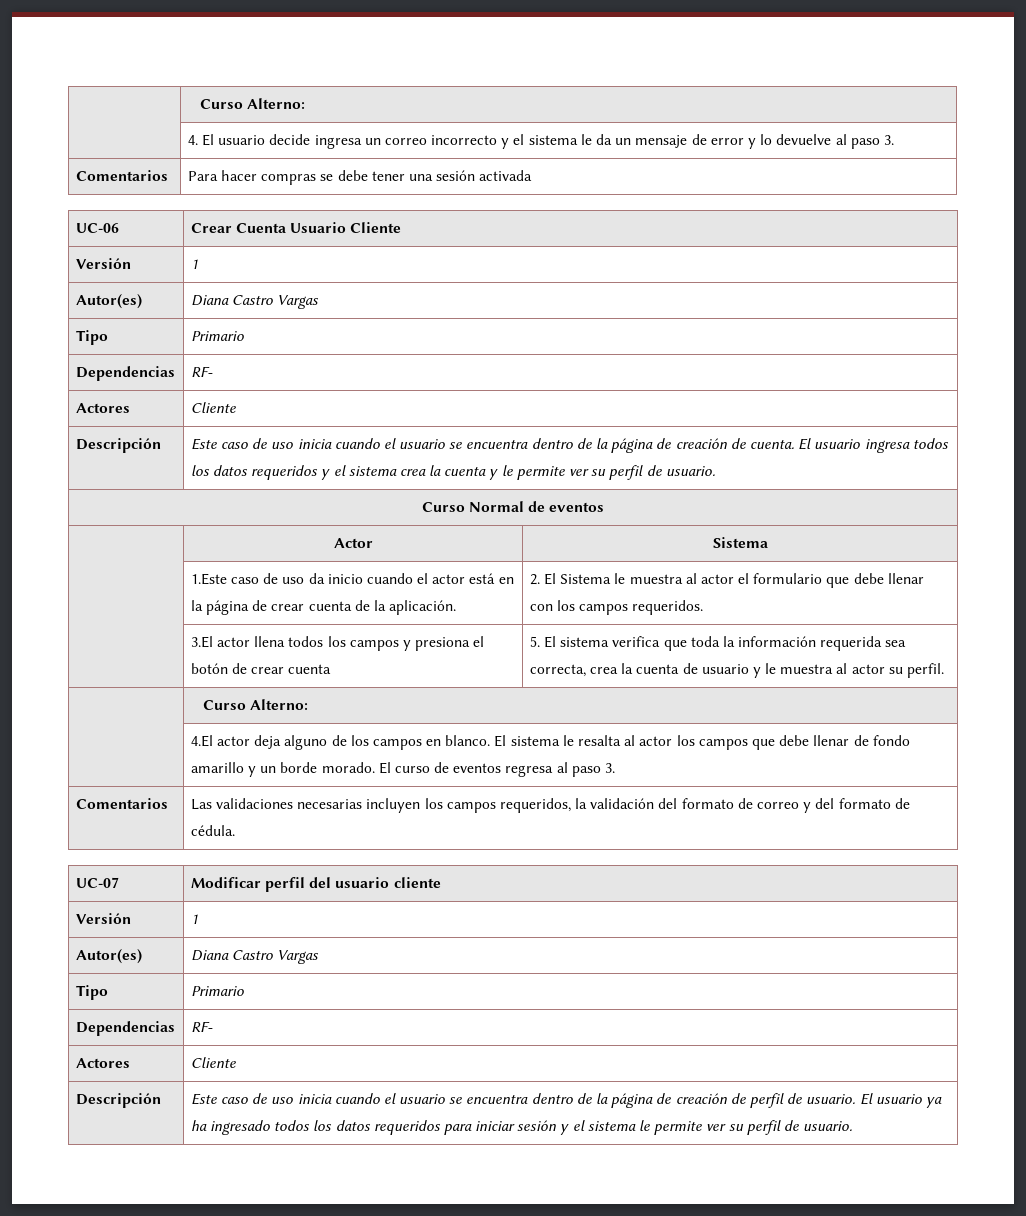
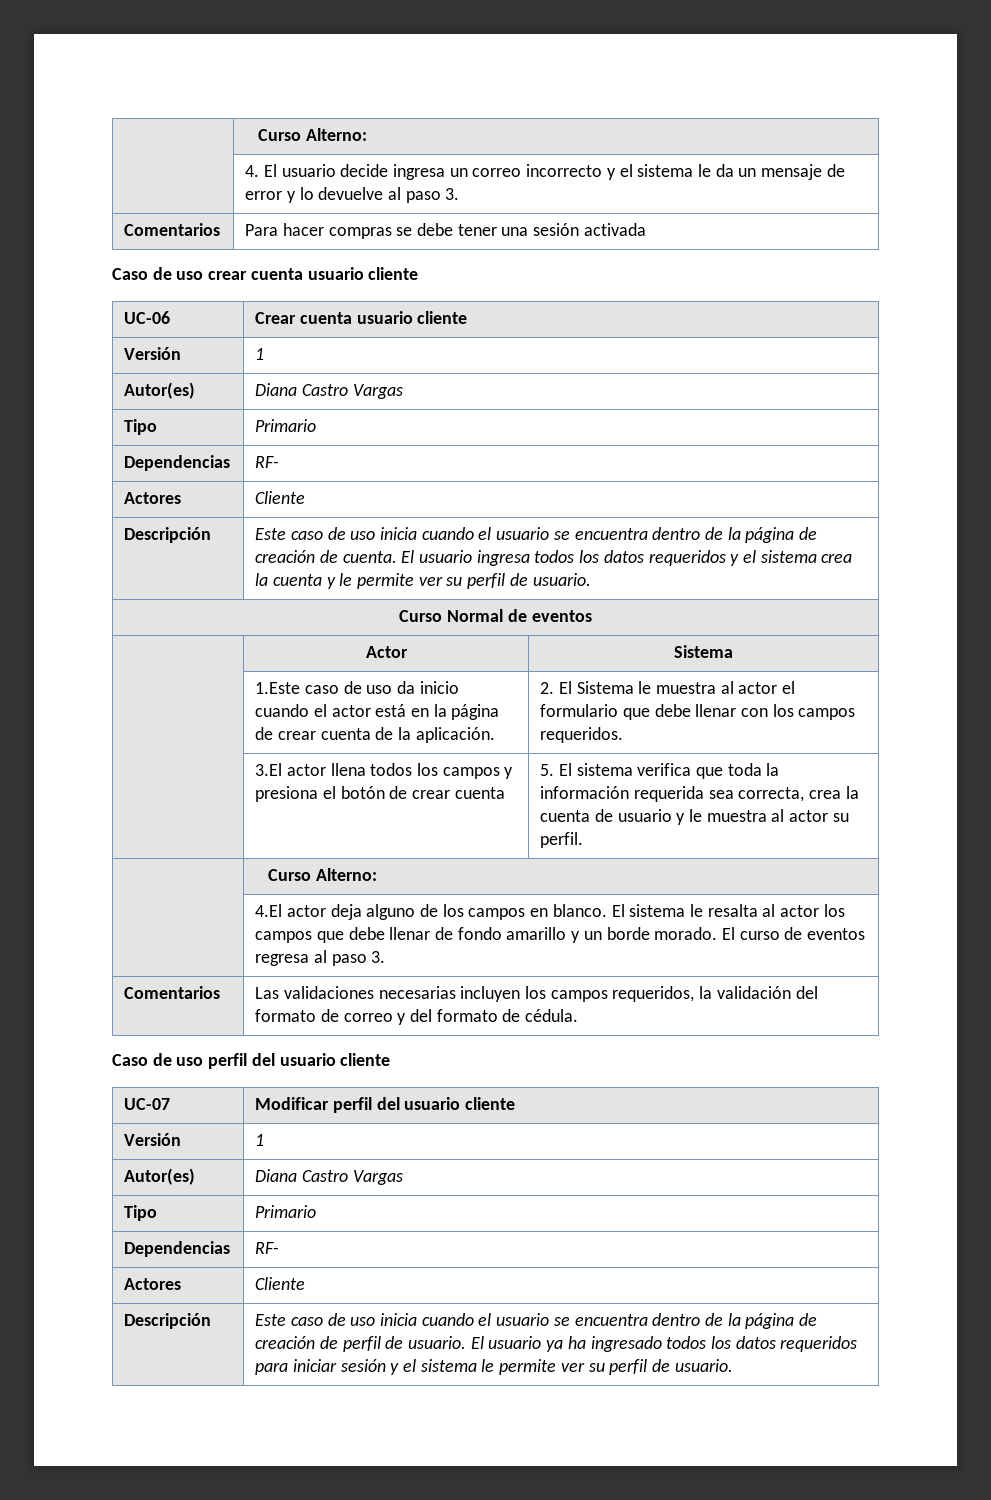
(533, 175) none -> [112,267,419,280] // Caso de uso crear cuenta usuario cliente
[235,222,402,233] Cuenta Usuario Cliente -> [299,311,468,324] cuenta usuario cliente
(235, 830) none -> [112,1053,391,1069] // Caso de uso perfil del usuario cliente

